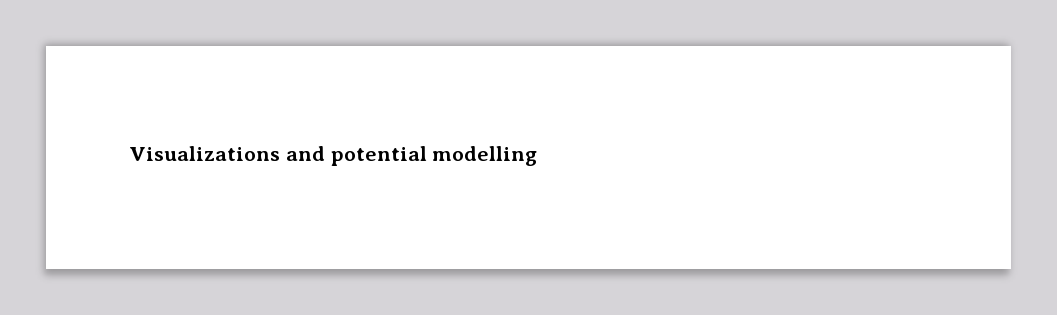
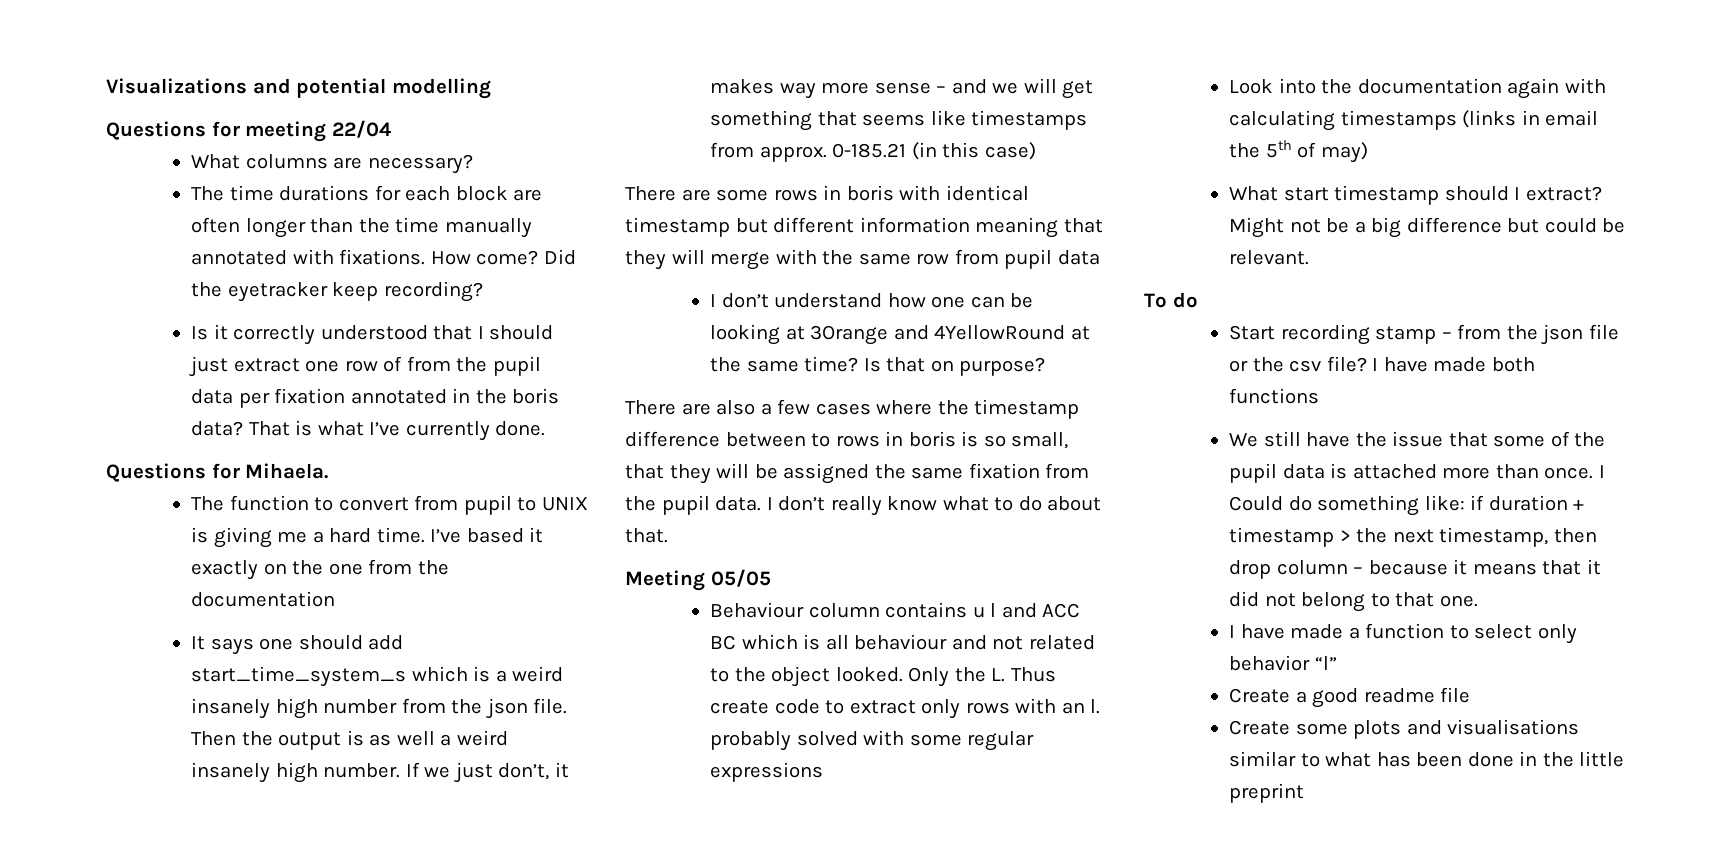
(538, 156) none -> [106,120,391,142] [191,154,473,174] [191,185,543,201] [191,217,532,238] [191,249,576,265] [191,281,483,302] [191,324,554,345] [189,356,541,377] [191,388,560,408] [191,420,546,441] [106,463,329,482] [191,495,588,515] [191,527,544,548] [191,559,449,580] [191,591,336,607] [191,635,404,655] [191,666,564,687] [191,698,568,719] [191,730,508,750] [191,762,569,783] [710,78,1094,99] [710,110,1088,131] [710,142,1036,162] [625,185,1029,201] [625,217,1103,238] [625,249,1100,270] [710,293,1034,308] [710,324,1090,345] [710,356,1046,376] [625,399,1080,419] [625,431,1069,449] [625,463,1090,484] [625,495,1102,516] [625,528,668,543] [625,569,771,591] [710,602,1081,618] [710,634,1095,650] [710,666,1056,687] [710,698,1101,719] [710,730,1035,751] [710,762,824,782] [1229,78,1606,99] [1229,110,1599,131] [1229,140,1368,163] [1229,185,1602,205] [1229,217,1626,238] [1229,250,1310,265] [1144,292,1198,308] [1229,324,1619,345] [1229,356,1535,372] [1229,388,1320,404] [1229,431,1606,447] [1229,463,1605,483] [1229,495,1585,516] [1229,527,1597,547] [1229,559,1601,579] [1229,591,1478,612] [1229,623,1577,644] [1229,655,1337,671] [1229,687,1471,708] [1229,719,1580,739] [1229,751,1625,767] [1229,783,1305,803] // Questions for meeting 22/04 // What columns are necessary? // The time durations for each block are often longer than the time manually annotated with fixations. How come? Did the eyetracker keep recording? // Is it correctly understood that I should just extract one row of from the pupil data per fixation annotated in the boris data? That is what I’ve currently done. // Questions for Mihaela. // The function to convert from pupil to UNIX is giving me a hard time. I’ve based it exactly on the one from the documentation // It says one should add start_time_system_s which is a weird insanely high number from the json file. Then the output is as well a weird insanely high number. If we just don’t, it makes way more sense – and we will get something that seems like timestamps from approx. 0-185.21 (in this case) // There are some rows in boris with identical timestamp but different information meaning that they will merge with the same row from pupil data // I don’t understand how one can be looking at 3Orange and 4YellowRound at the same time? Is that on purpose? // There are also a few cases where the timestamp difference between to rows in boris is so small, that they will be assigned the same fixation from the pupil data. I don’t really know what to do about that. // Meeting 05/05 // Behaviour column contains u l and ACC BC which is all behaviour and not related to the object looked. Only the L. Thus create code to extract only rows with an l. probably solved with some regular expressions // Look into the documentation again with calculating timestamps (links in email the 5th of may) // What start timestamp should I extract? Might not be a big difference but could be relevant. // To do // Start recording stamp – from the json file or the csv file? I have made both functions // We still have the issue that some of the pupil data is attached more than once. I Could do something like: if duration + timestamp > the next timestamp, then drop column – because it means that it did not belong to that one. // I have made a function to select only behavior “l” // Create a good readme file // Create some plots and visualisations similar to what has been done in the little preprint

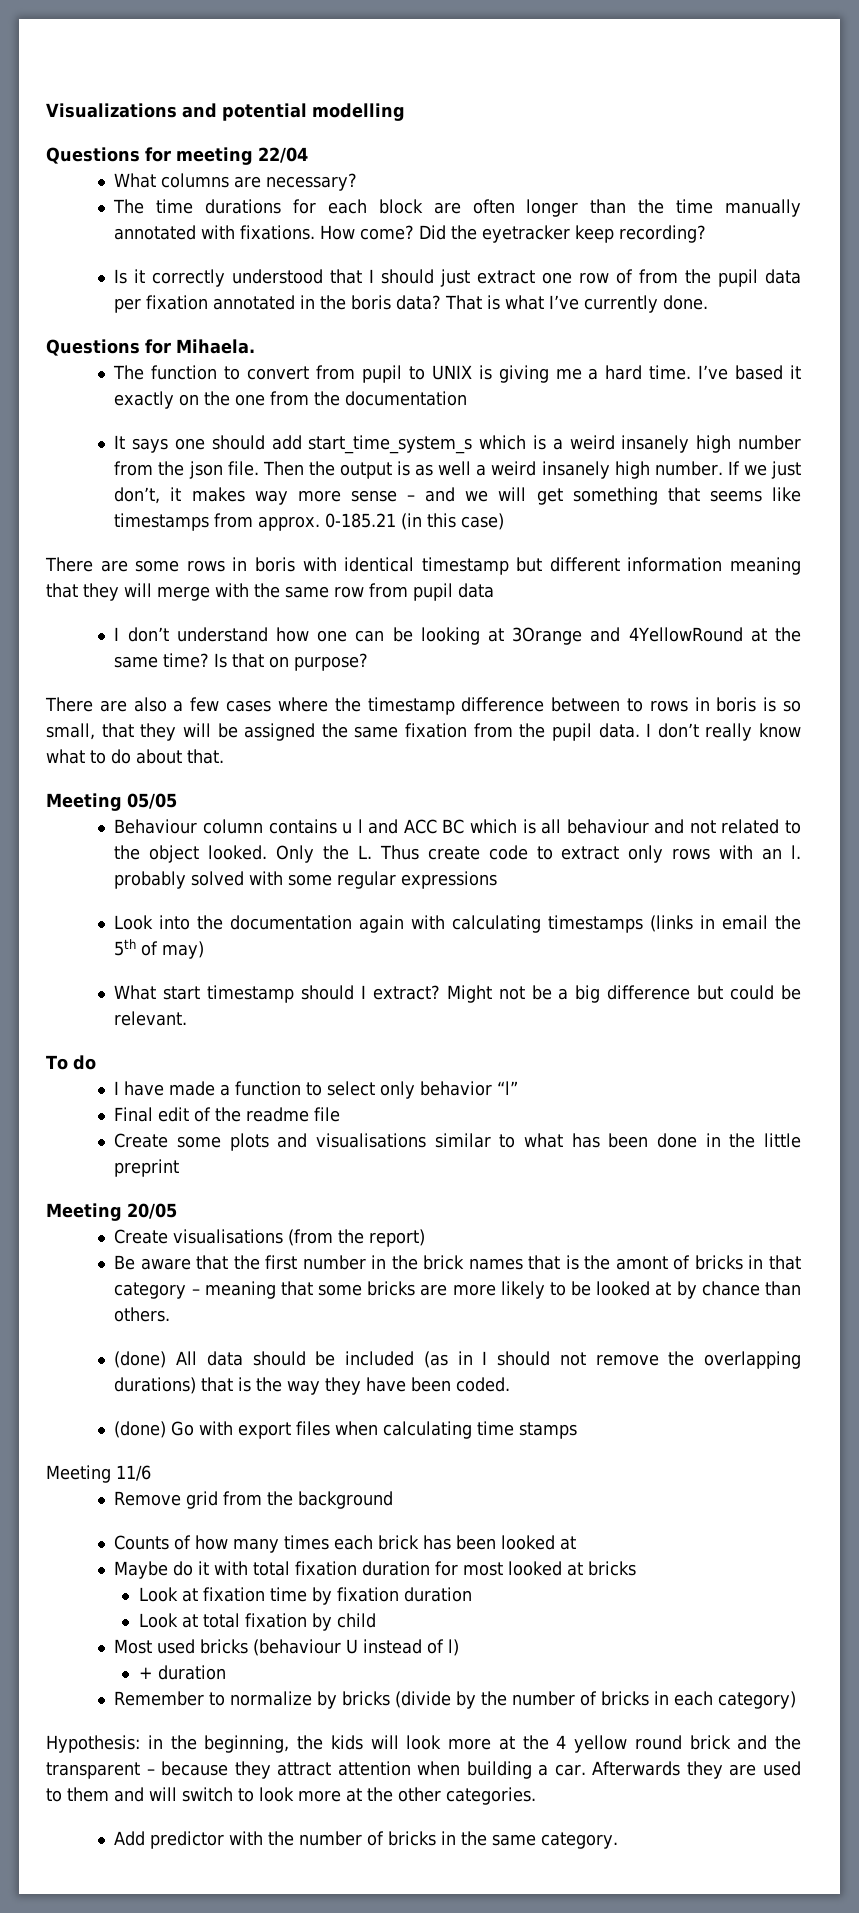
[1229,324,1619,345] [1229,356,1535,372] [1229,388,1320,404] [1229,431,1606,447] [1229,463,1605,483] [1229,495,1585,516] [1229,527,1597,547] [1229,559,1601,579] [1229,591,1478,612] // Start recording stamp – from the json file or the csv file? I have made both functions // We still have the issue that some of the pupil data is attached more than once. I Could do something like: if duration + timestamp > the next timestamp, then drop column – because it means that it did not belong to that one. -> (96, 1062) none
[1229,688,1359,708] Create a good -> [114,1107,242,1122] Final edit of the
(1305, 793) none -> [46,1203,177,1221] [114,1229,426,1247] [114,1255,802,1270] [114,1281,802,1299] [114,1307,171,1322] [114,1351,801,1369] [114,1377,511,1395] [114,1421,578,1439] [46,1465,151,1483] [114,1491,394,1509] [114,1535,577,1553] [114,1561,637,1579] [138,1587,472,1605] [138,1613,376,1631] [114,1639,460,1656] [138,1665,226,1680] [114,1691,797,1709] [46,1735,801,1753] [46,1761,801,1779] [46,1787,536,1805] [114,1831,619,1849] // Meeting 20/05 // Create visualisations (from the report) // Be aware that the first number in the brick names that is the amont of bricks in that category – meaning that some bricks are more likely to be looked at by chance than others. // (done) All data should be included (as in I should not remove the overlapping durations) that is the way they have been coded. // (done) Go with export files when calculating time stamps // Meeting 11/6 // Remove grid from the background // Counts of how many times each brick has been looked at // Maybe do it with total fixation duration for most looked at bricks // Look at fixation time by fixation duration // Look at total fixation by child // Most used bricks (behaviour U instead of l) // + duration // Remember to normalize by bricks (divide by the number of bricks in each category) // Hypothesis: in the beginning, the kids will look more at the 4 yellow round brick and the transparent – because they attract attention when building a car. Afterwards they are used to them and will switch to look more at the other categories. // Add predictor with the number of bricks in the same category.

